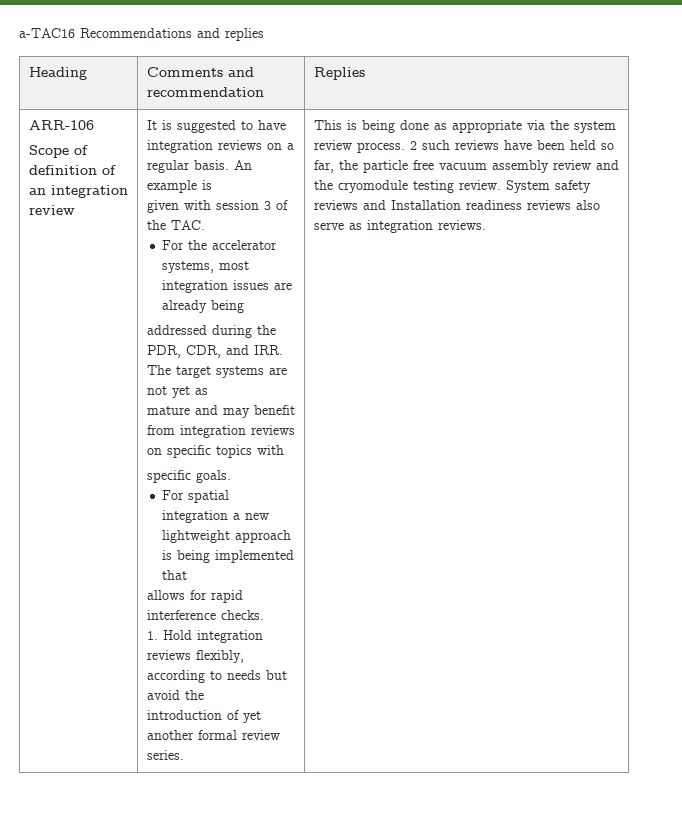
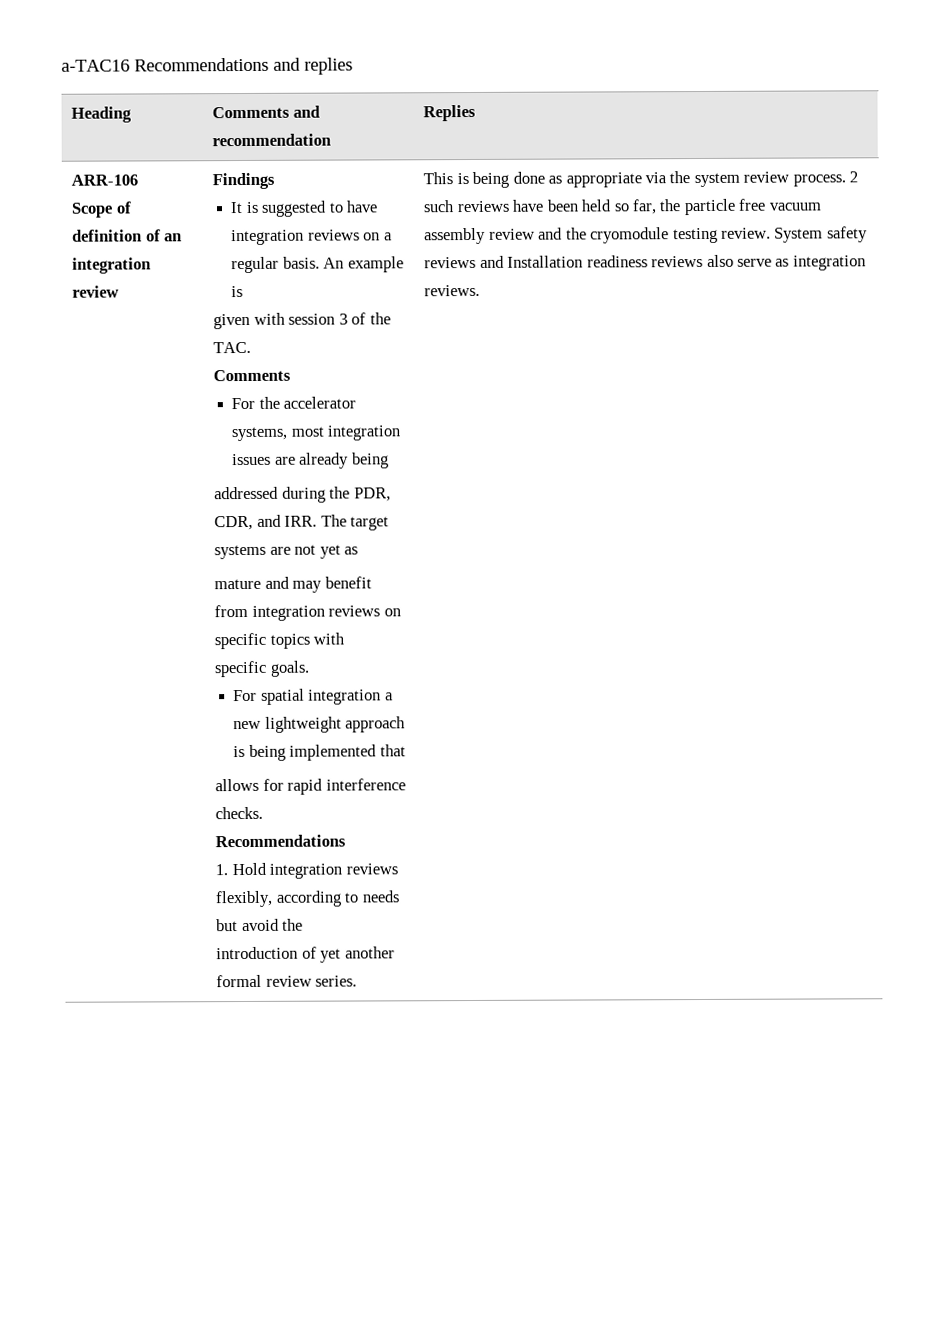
(75, 210) none -> [212,172,276,190] Findings //
(205, 225) none -> [213,369,292,382] // Comments
(264, 615) none -> [215,834,347,848] // Recommendations

